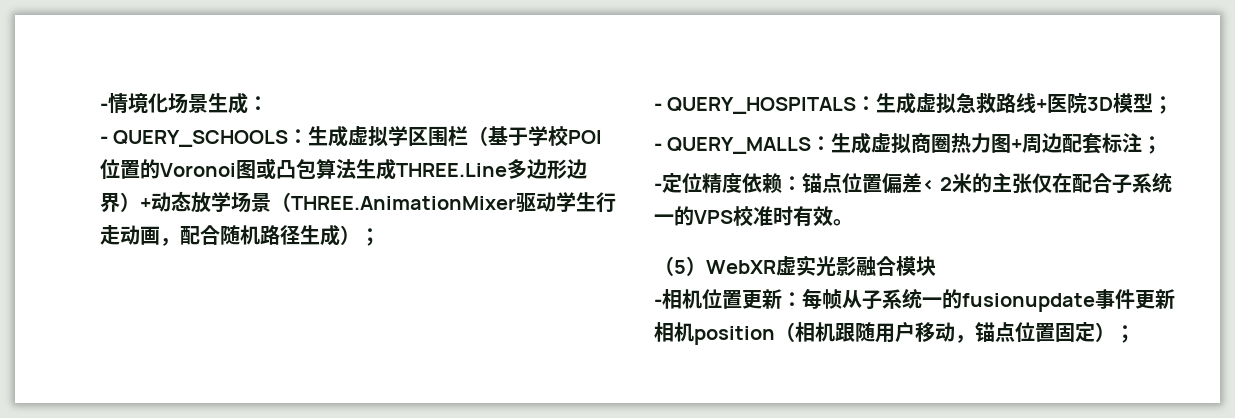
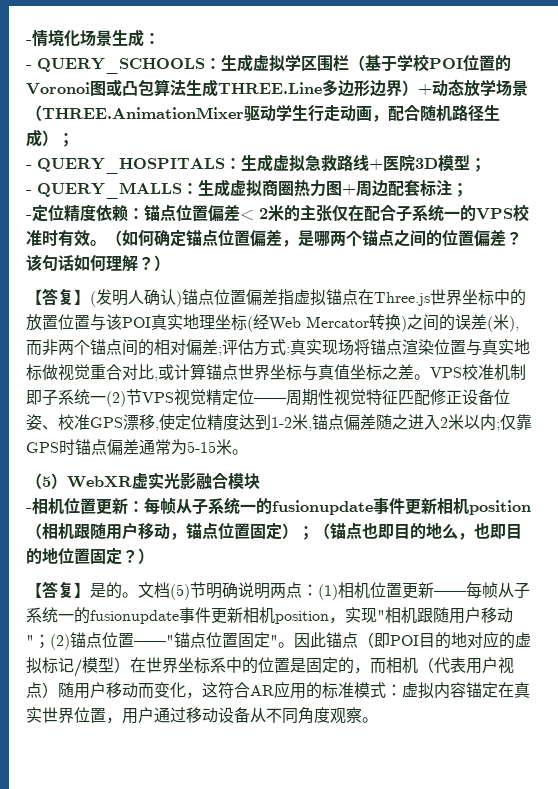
(853, 222) none -> [106,229,522,247] [26,254,170,272] [26,288,526,307] [26,314,519,332] [26,339,530,356] [26,363,526,381] [26,389,510,407] [26,414,532,431] [26,439,248,456] （如何确定锚点位置偏差，是哪两个锚点之间的位置偏差？该句话如何理解？） // 【答复】(发明人确认)锚点位置偏差指虚拟锚点在Three.js世界坐标中的放置位置与该POI真实地理坐标(经Web Mercator转换)之间的误差(米),而非两个锚点间的相对偏差;评估方式:真实现场将锚点渲染位置与真实地标做视觉重合对比,或计算锚点世界坐标与真值坐标之差。VPS校准机制即子系统一(2)节VPS视觉精定位——周期性视觉特征匹配修正设备位姿、校准GPS漂移,使定位精度达到1-2米,锚点偏差随之进入2米以内;仅靠GPS时锚点偏差通常为5-15米。
(1135, 334) none -> [314,522,522,540] [26,548,154,565] [26,581,530,600] [26,607,513,624] [26,631,531,650] [26,657,514,677] [26,681,530,699] [26,707,378,724] （锚点也即目的地么，也即目的地位置固定？） // 【答复】是的。文档(5)节明确说明两点：(1)相机位置更新——每帧从子系统一的fusionupdate事件更新相机position，实现"相机跟随用户移动"；(2)锚点位置——"锚点位置固定"。因此锚点（即POI目的地对应的虚拟标记/模型）在世界坐标系中的位置是固定的，而相机（代表用户视点）随用户移动而变化，这符合AR应用的标准模式：虚拟内容锚定在真实世界位置，用户通过移动设备从不同角度观察。

